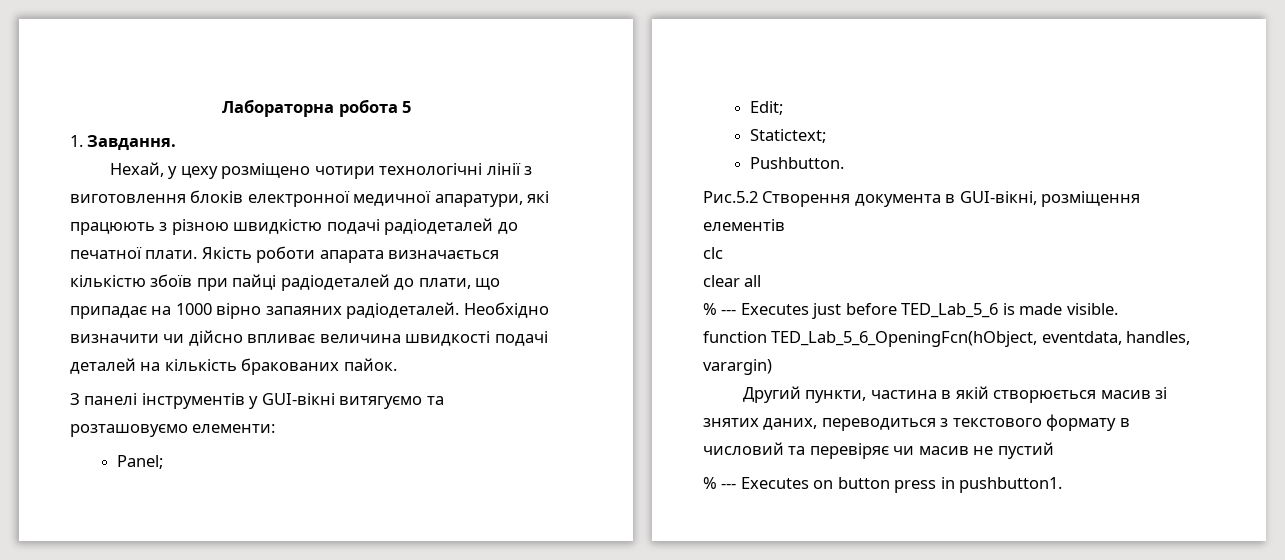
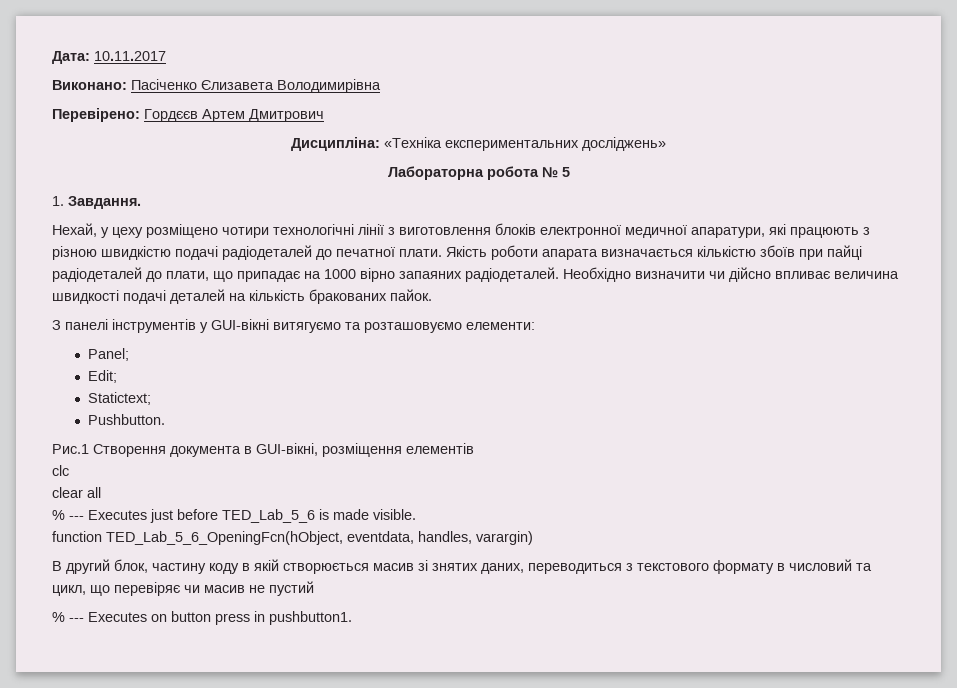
(222, 108) none -> [52,51,166,64] [52,79,381,93] [52,108,324,122] [291,137,666,151] Дата: 10.11.2017 // Виконано: Пасіченко Єлизавета Володимирівна // Перевірено: Гордєєв Артем Дмитрович // Дисципліна: «Техніка експериментальних досліджень» //
(398, 108) none -> [541,167,558,178] №
[703,191,758,203] Рис.5.2 -> [52,444,89,454] Рис.1
[742,386,937,403] Другий пункти, частина -> [52,559,239,574] В другий блок, частину коду
(806, 450) none -> [52,585,110,596] цикл, що

